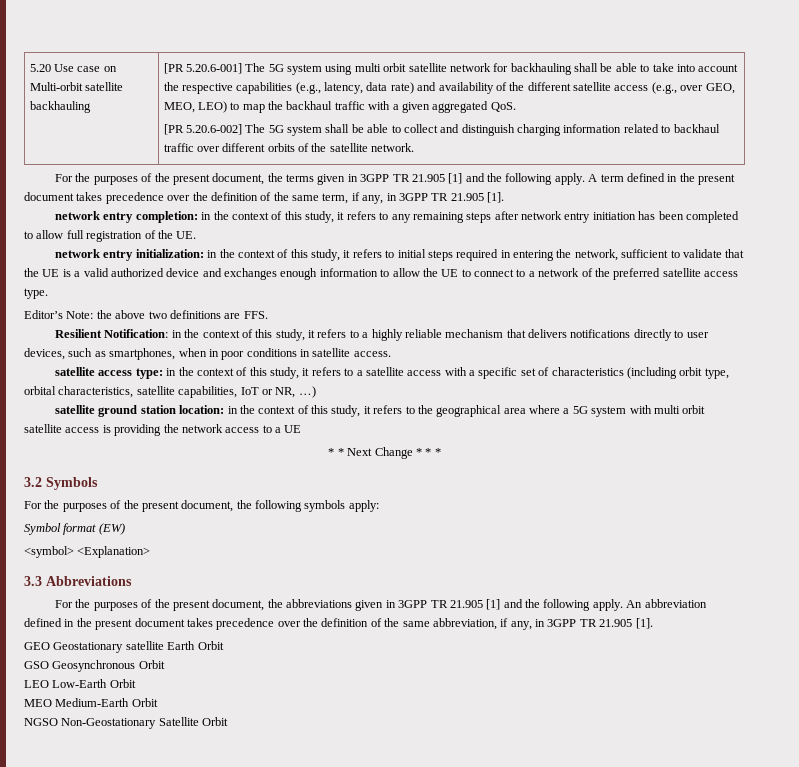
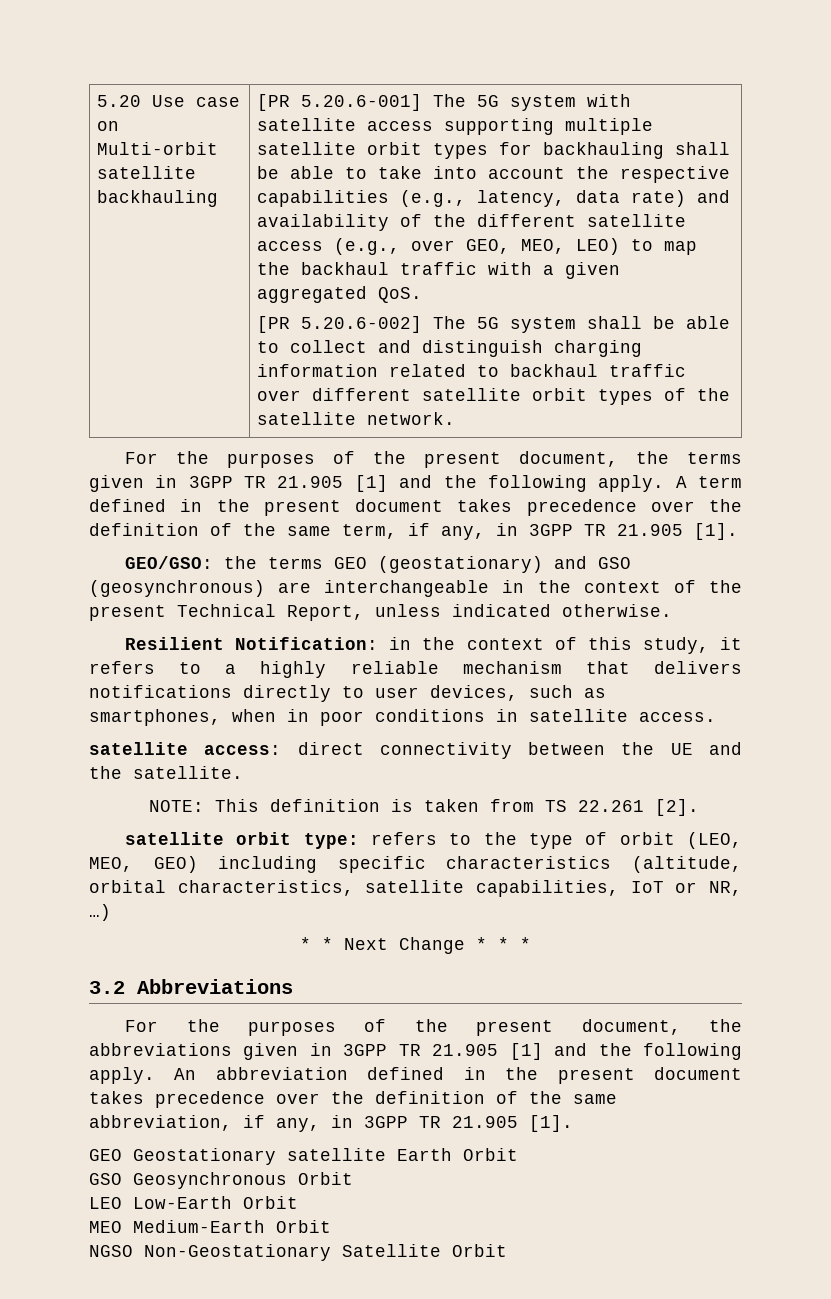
[325,63,491,75] using multi orbit satellite network -> [587,94,632,107] [257,118,654,135] [257,142,489,159] with satellite access supporting multiple satellite orbit types
[267,143,295,152] orbits -> [422,388,654,405] satellite orbit types
[55,211,739,223] [24,230,197,242] [55,249,745,261] [24,268,738,280] [24,288,48,299] [24,310,268,319] network entry completion: in the context of this study, it refers to any remaining steps after network entry initiation has been completed to allow full registration of the UE. // network entry initialization: in the context of this study, it refers to initial steps required in entering the network, sufficient to validate that the UE is a valid authorized device and exchanges enough information to allow the UE to connect to a network of the preferred satellite access type. // Editor’s Note: the above two definitions are FFS. -> [125,556,632,573] [89,580,742,597] [89,604,672,621] GEO/GSO: the terms GEO (geostationary) and GSO (geosynchronous) are interchangeable in the context of the present Technical Report, unless indicated otherwise.
[98,367,729,379] access type: in the context of this study, it refers to a satellite access with a specific set of characteristics (including orbit type, -> [204,742,743,759] [89,766,243,779] [148,799,699,816] [125,832,742,849] [89,856,742,873] access: direct connectivity between the UE and the satellite. // NOTE: This definition is taken from TS 22.261 [2]. // satellite orbit type: refers to the type of orbit (LEO, MEO, GEO) including specific characteristics (altitude,
[55,405,706,417] [24,424,302,436] // satellite ground station location: in the context of this study, it refers to the geographical area where a 5G system with multi orbit satellite access is providing the network access to a UE -> (111, 912) none
[46,477,98,490] [24,500,379,512] [24,523,125,535] [24,546,151,558] [24,576,42,586] Symbols // For the purposes of the present document, the following symbols apply: // Symbol format (EW) // <symbol> <Explanation> // 3.3 -> (125, 987) none

